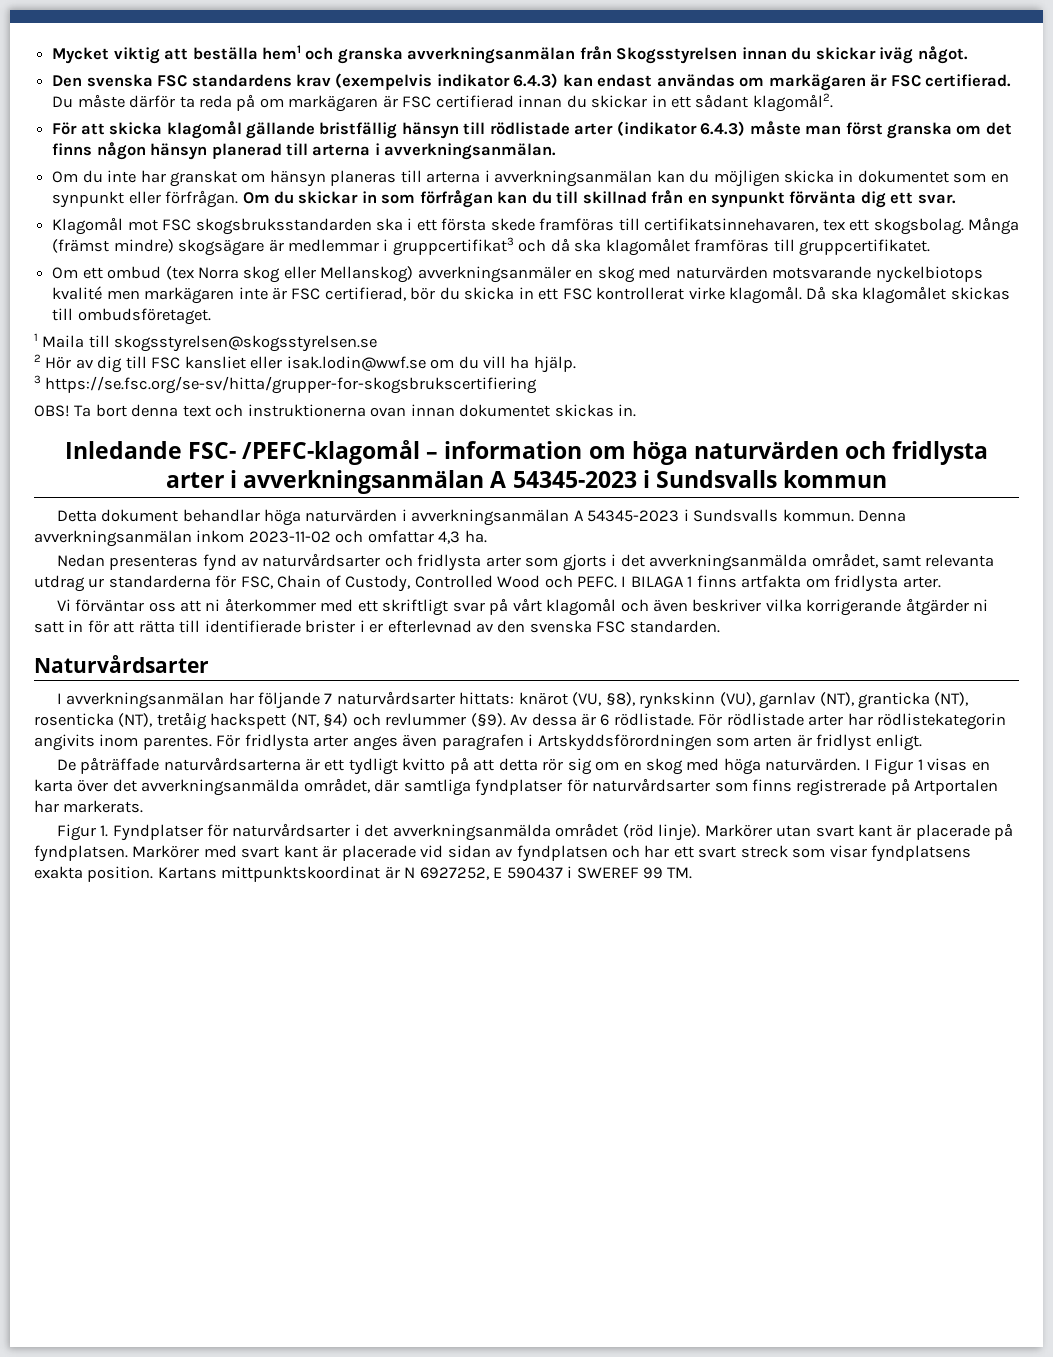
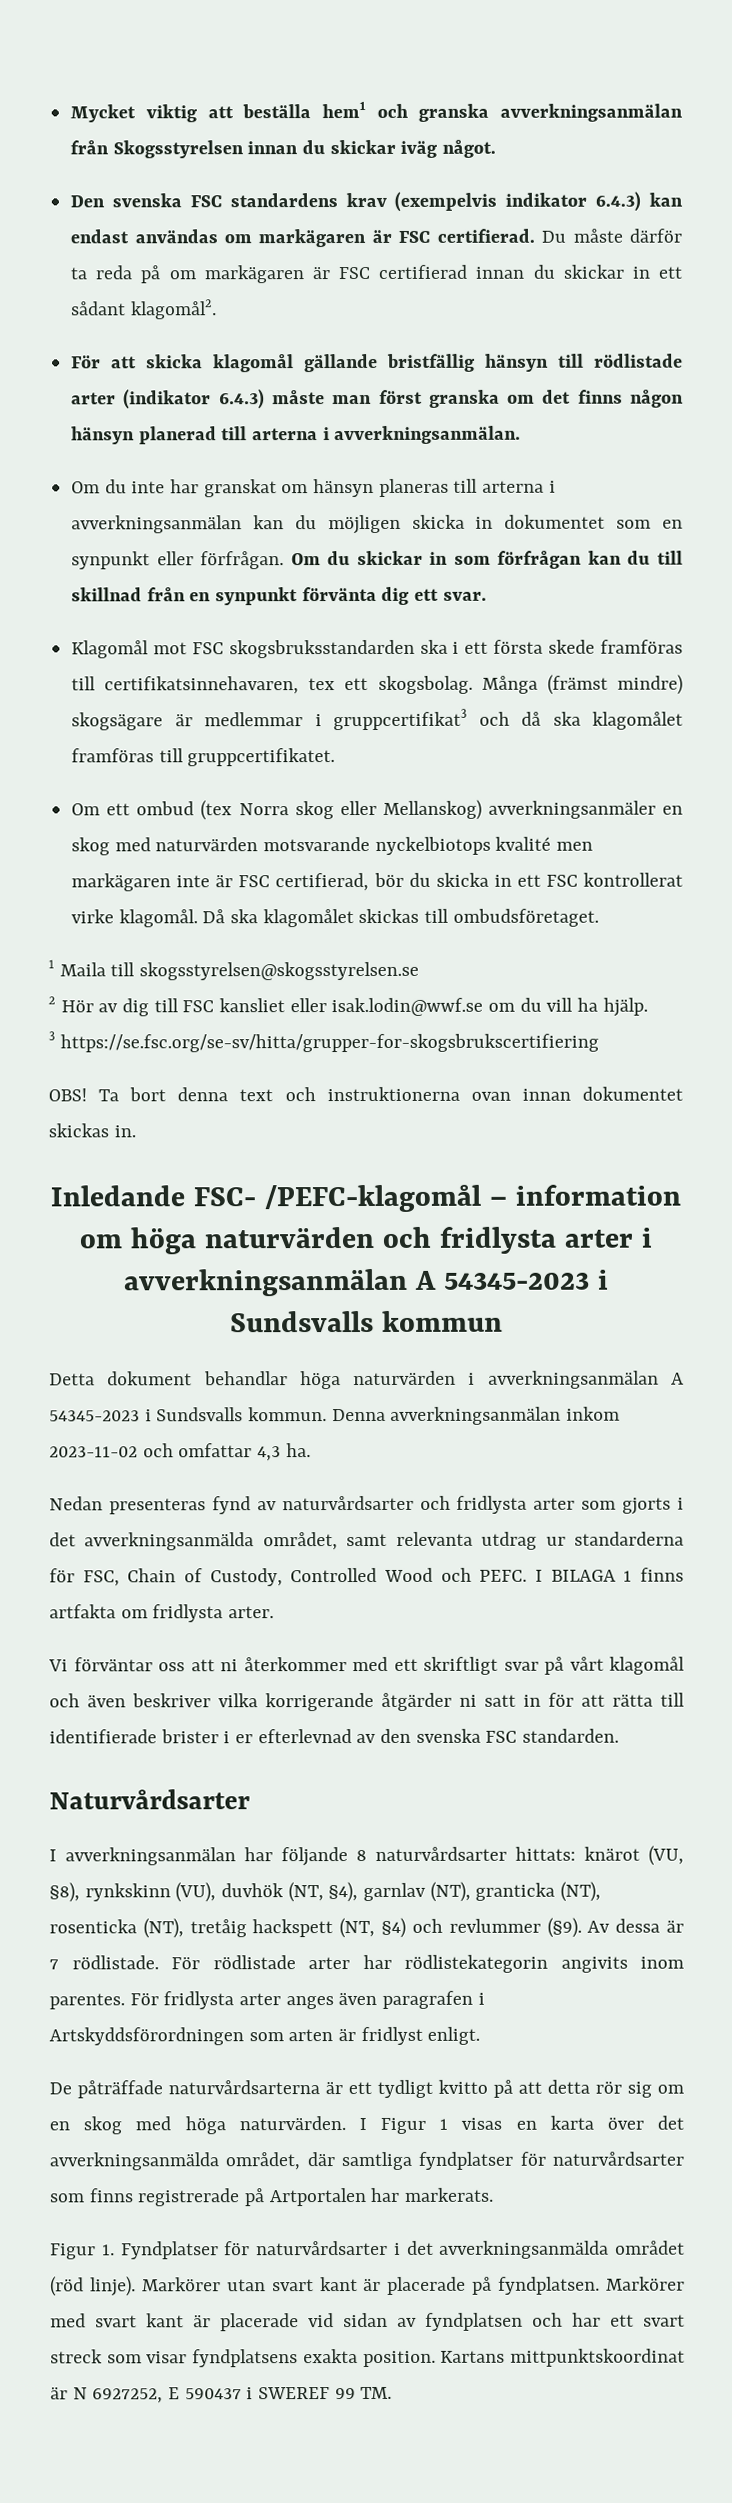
[324,693,333,704] 7 -> [356,1849,367,1862] 8
(755, 699) none -> [221,1882,359,1903] duvhök (NT, §4),
[600,714,610,726] 6 -> [49,1959,59,1970] 7

